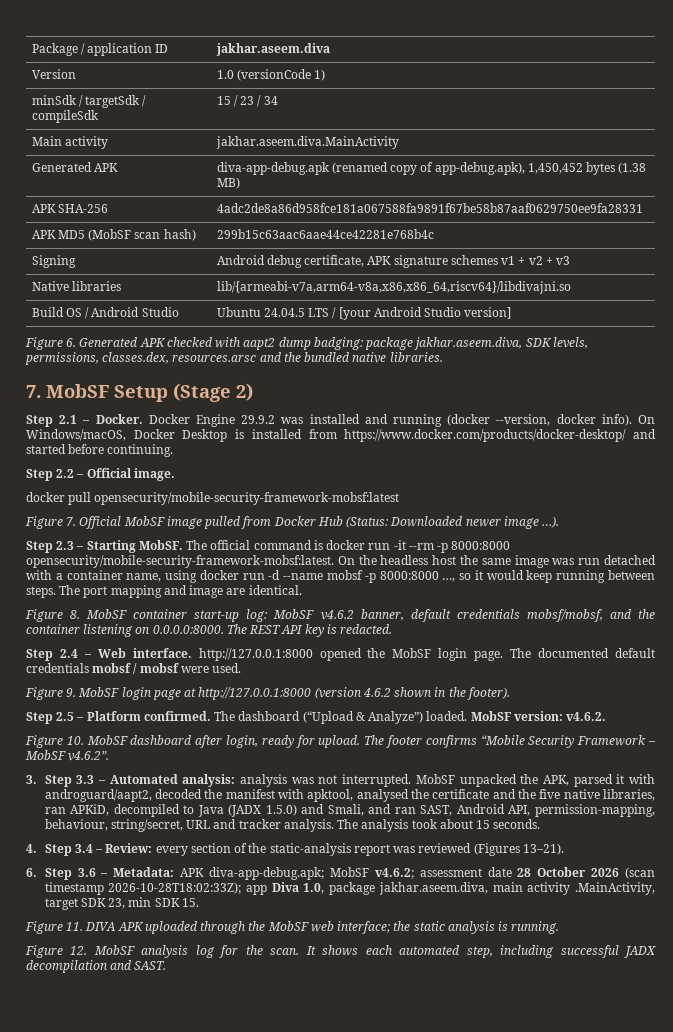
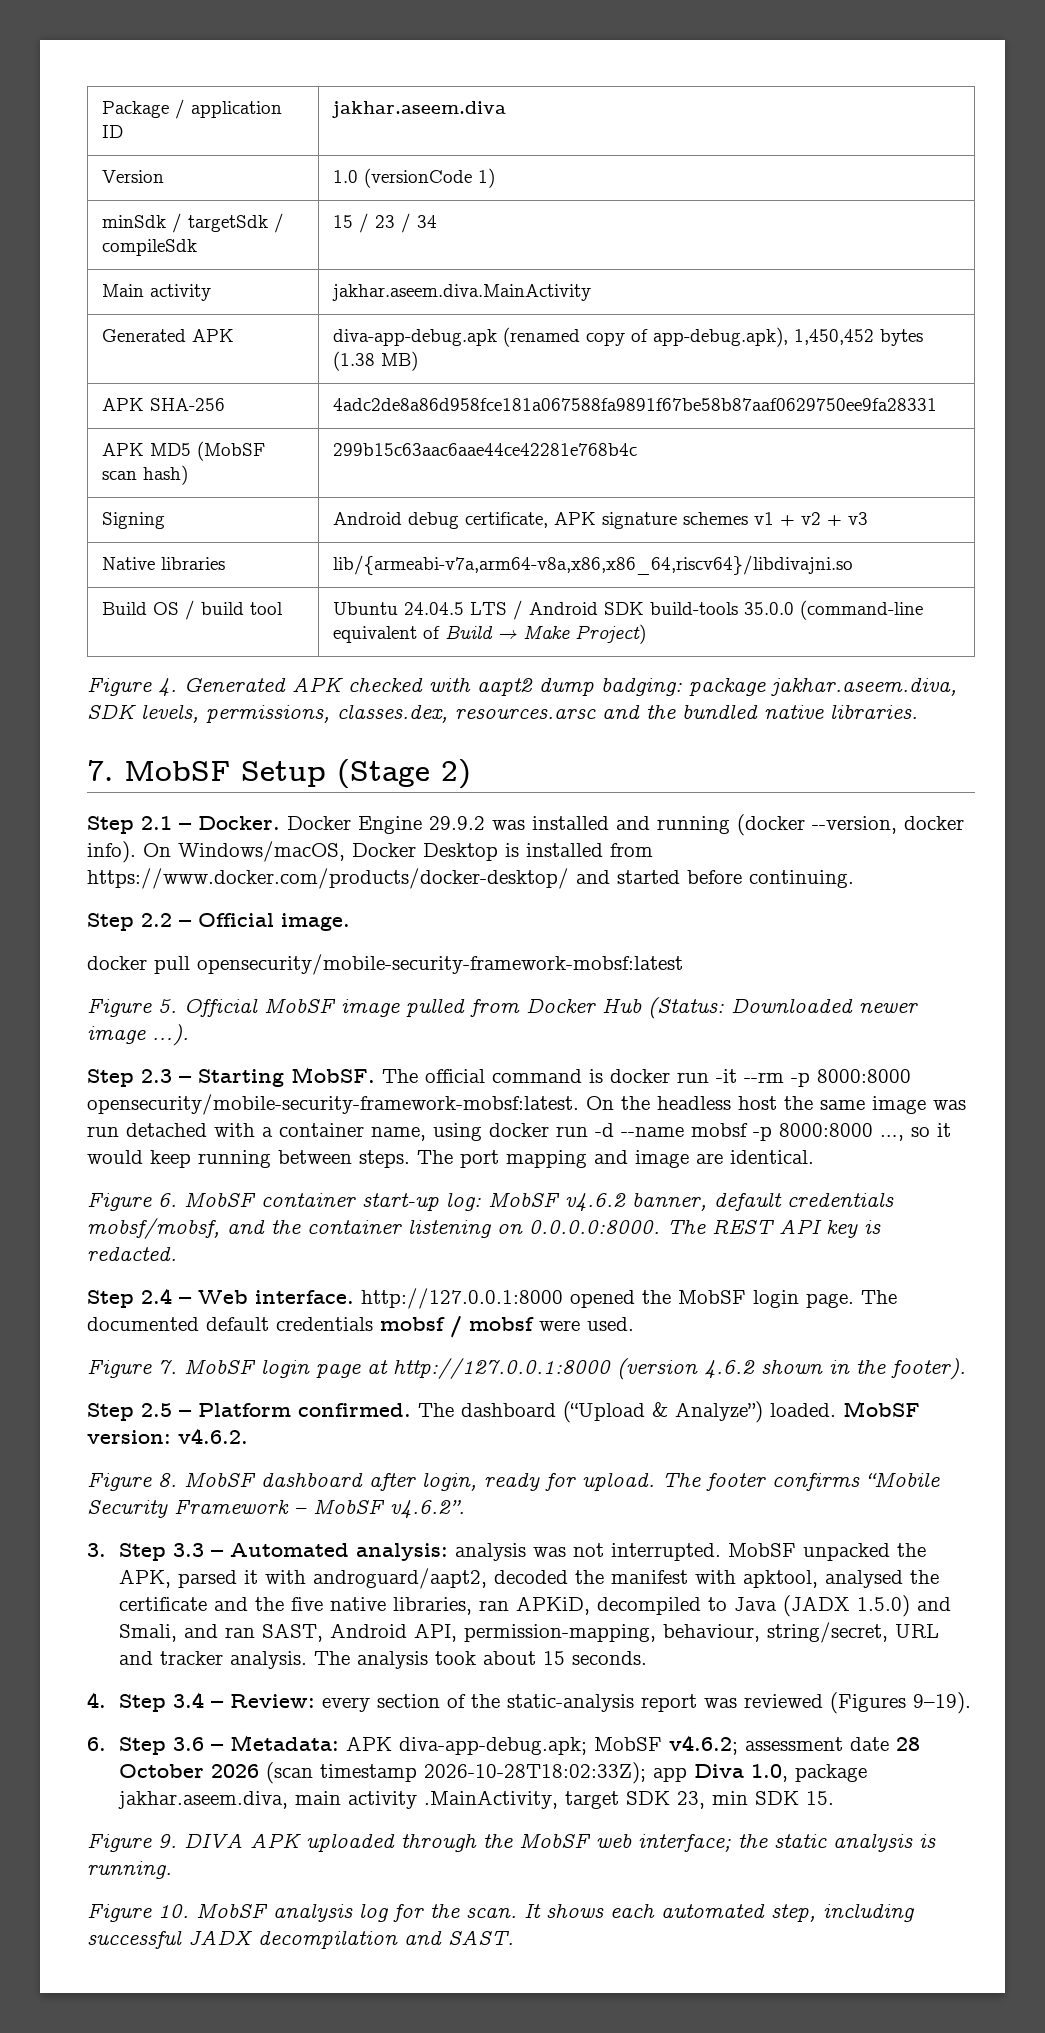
[91,307,179,317] Android Studio -> [200,602,283,615] build tool
[338,307,512,320] [25,337,77,350] [your Android Studio version] // Figure 6. -> [528,600,923,620] [332,624,646,644] [87,678,177,697] Android SDK build-tools 35.0.0 (command-line equivalent of Build → Make Project) // Figure 4.
[66,517,77,526] 7. -> [158,999,177,1013] 5.
[70,610,81,619] 8. -> [158,1193,177,1207] 6.
[66,688,77,697] 9. -> [158,1360,177,1374] 7.
[66,736,84,745] 10. -> [158,1473,177,1487] 8.
[522,843,564,855] 13–21). -> [913,1692,972,1714] 9–19).
[66,922,84,931] 11. -> [158,1834,177,1848] 9.
[70,946,88,955] 12. -> [158,1904,189,1918] 10.

